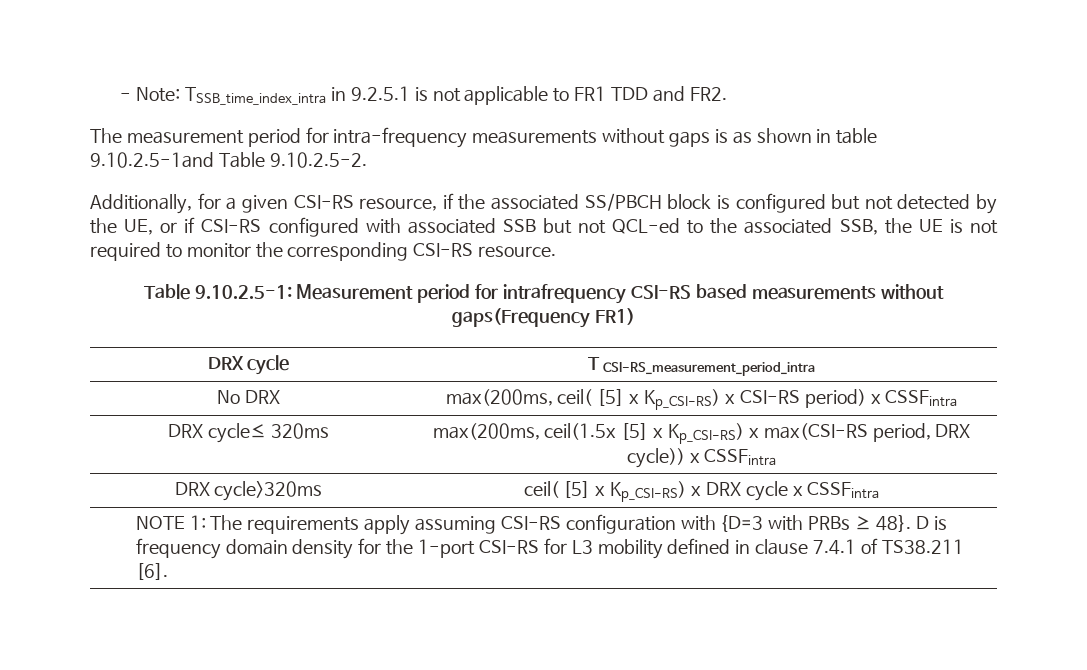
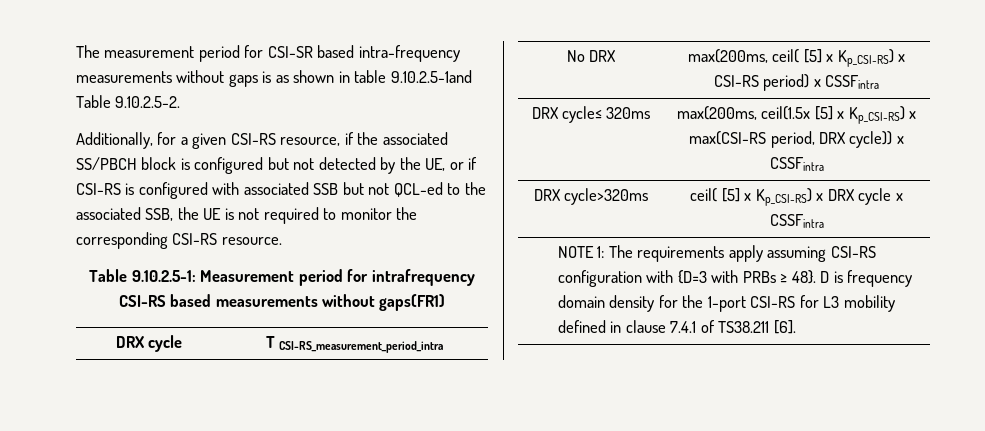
[120,86,727,105] - Note: TSSB_time_index_intra in 9.2.5.1 is not applicable to FR1 TDD and FR2. // -> (76, 51) none
(329, 135) none -> [267,45,355,58] CSI-SR based
(262, 226) none -> [125,183,135,195] is
[452,308,635,328] gaps(Frequency FR1) -> [379,294,446,311] gaps(FR1)

